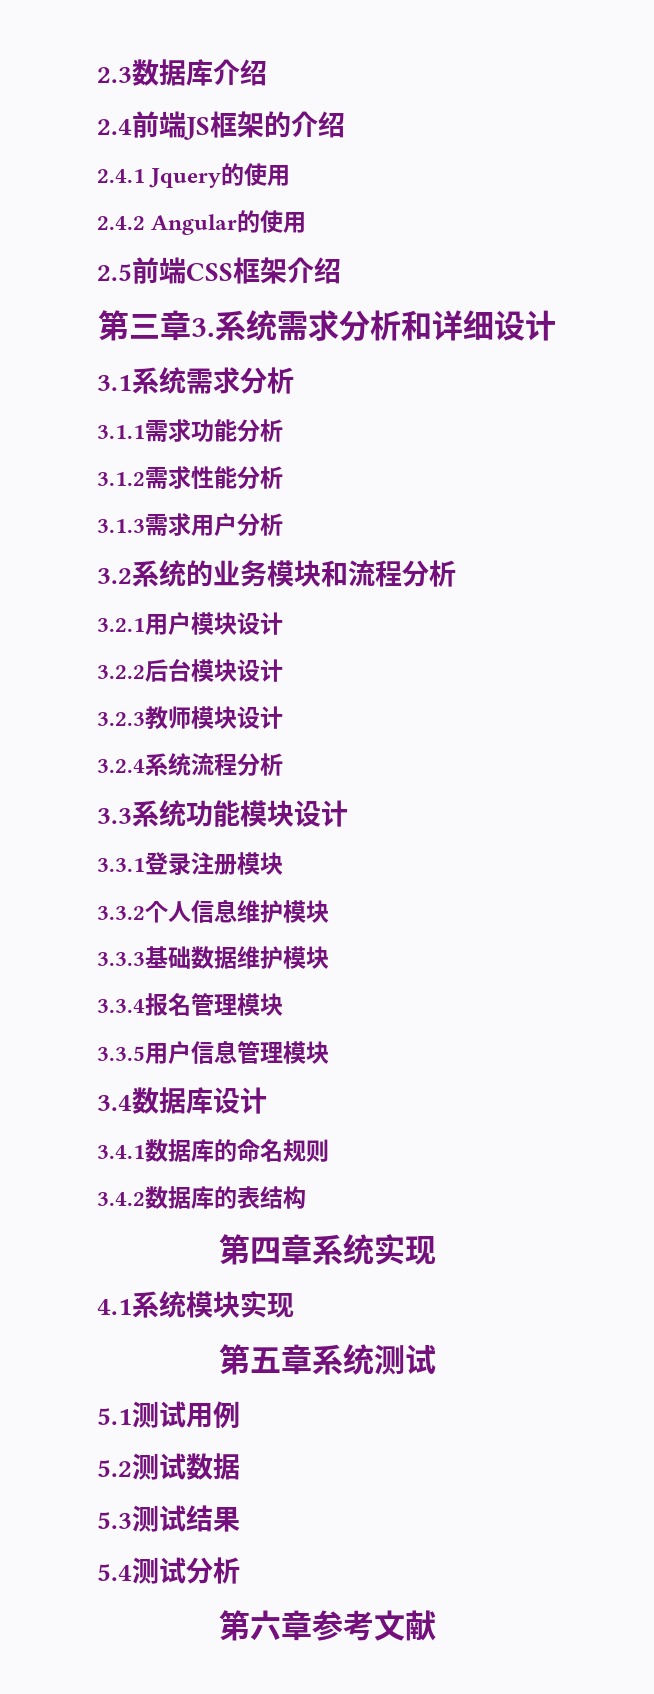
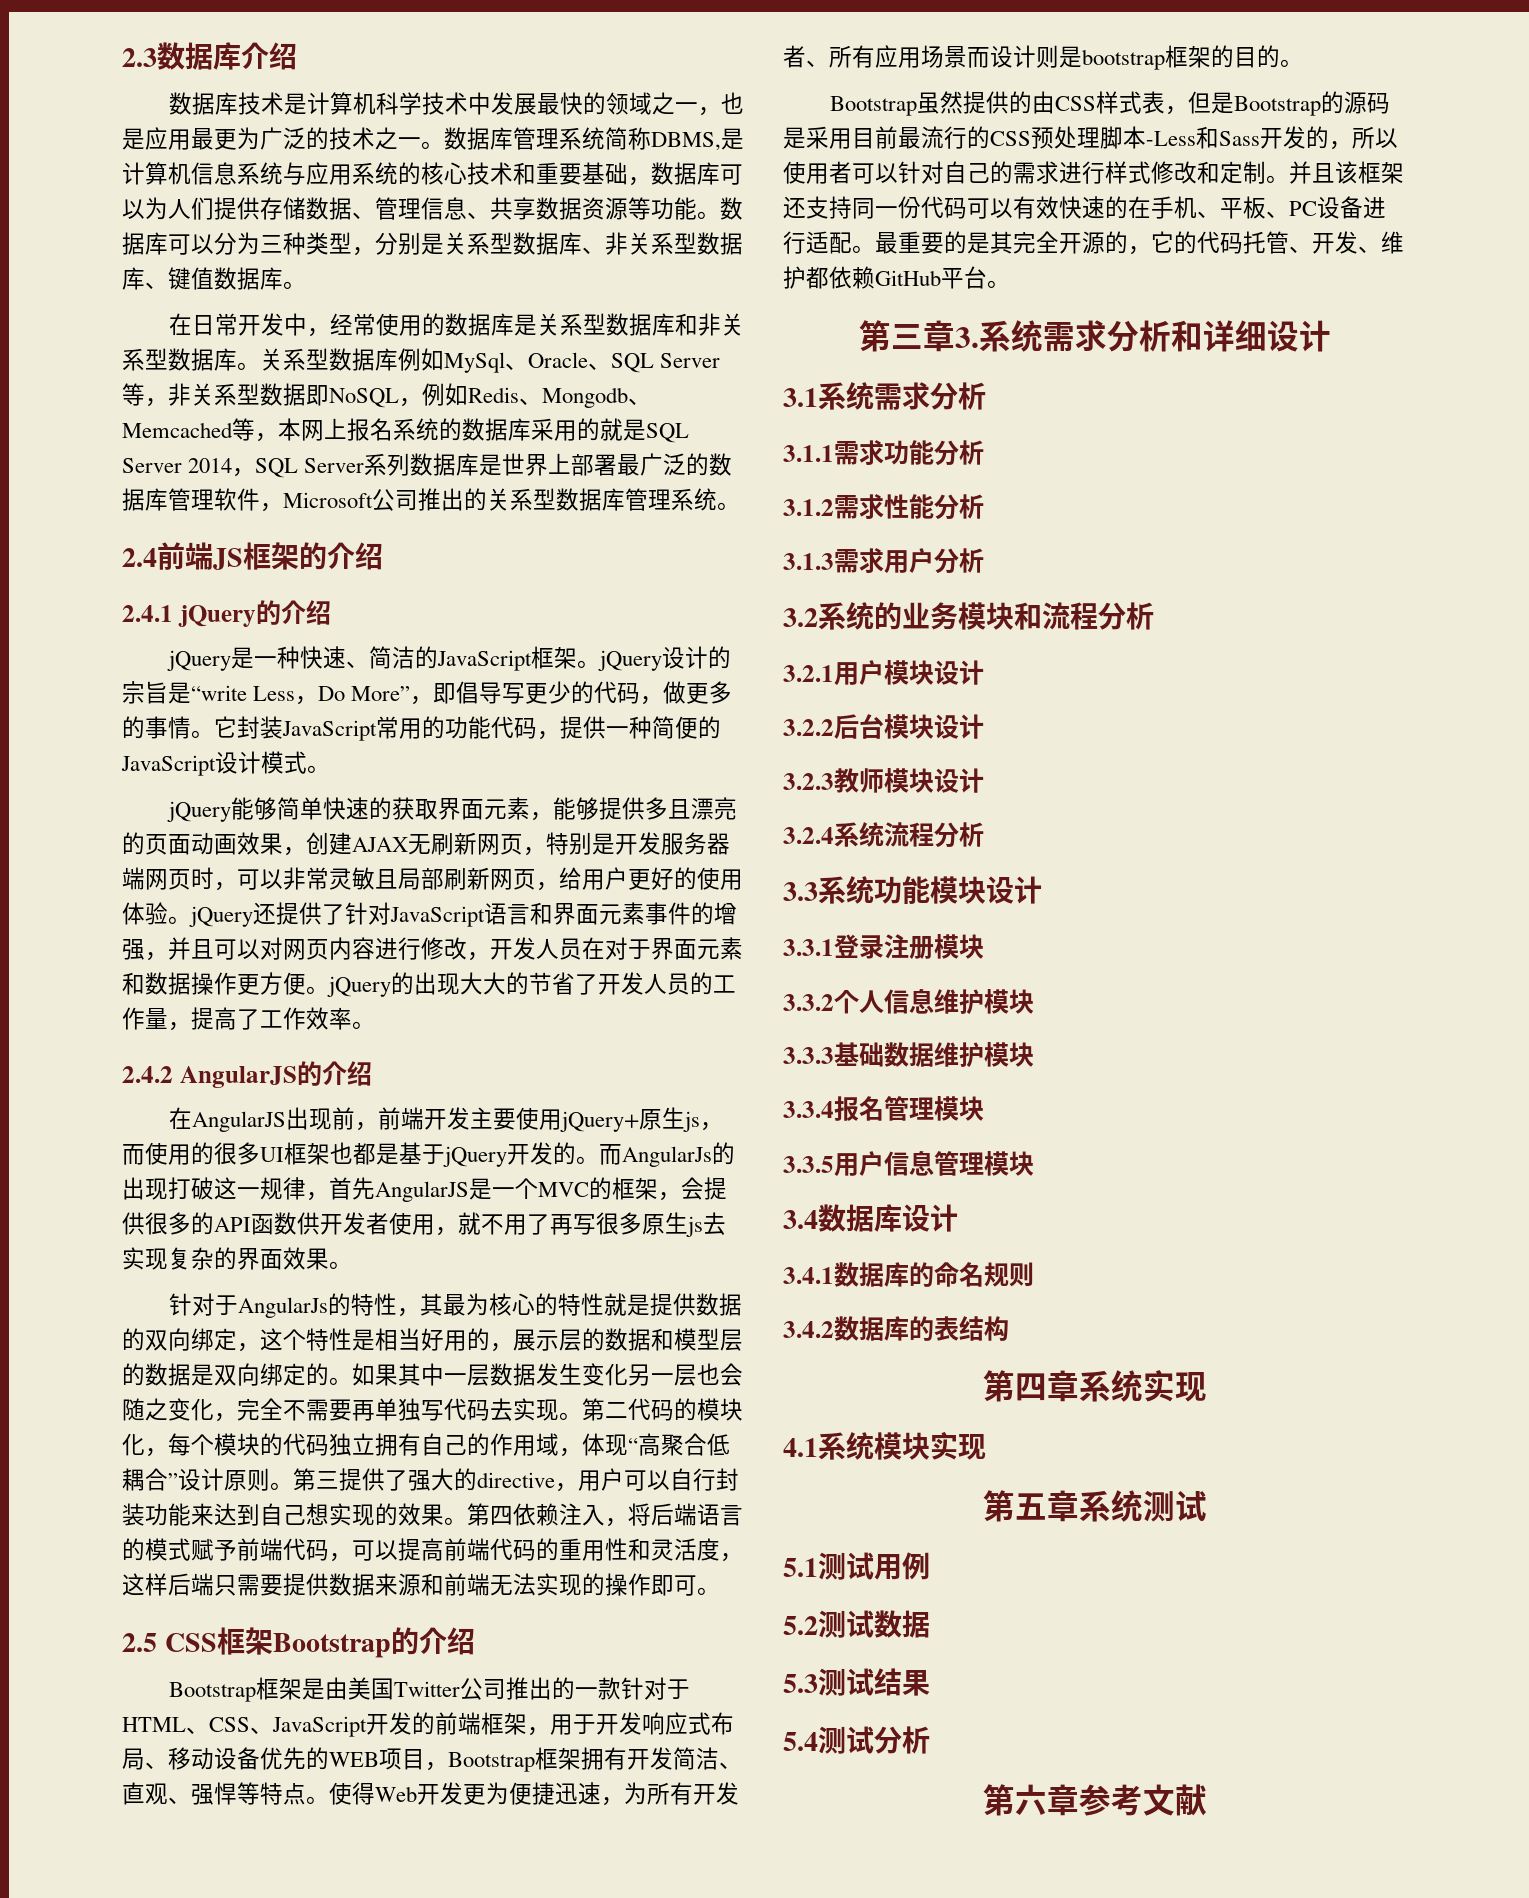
(267, 72) none -> [169,92,745,116] [122,127,744,151] [122,162,743,186] [122,197,743,220] [122,232,743,256] [122,267,306,290] [169,313,745,337] [122,348,721,373] [122,383,651,408] [122,418,689,443] [122,453,733,478] [122,488,740,512] // 数据库技术是计算机科学技术中发展最快的领域之一，也是应用最更为广泛的技术之一。数据库管理系统简称DBMS,是计算机信息系统与应用系统的核心技术和重要基础，数据库可以为人们提供存储数据、管理信息、共享数据资源等功能。数据库可以分为三种类型，分别是关系型数据库、非关系型数据库、键值数据库。 // 在日常开发中，经常使用的数据库是关系型数据库和非关系型数据库。关系型数据库例如MySql、Oracle、SQL Server等，非关系型数据即NoSQL，例如Redis、Mongodb、Memcached等，本网上报名系统的数据库采用的就是SQL Server 2014，SQL Server系列数据库是世界上部署最广泛的数据库管理软件，Microsoft公司推出的关系型数据库管理系统。
[149,163,291,188] [97,210,307,235] Jquery的使用 // 2.4.2 Angular的使用 -> [177,600,331,627] [167,646,732,671] [122,681,733,705] [122,716,721,741] [121,751,330,776] [167,797,738,822] [122,832,730,856] [122,867,743,891] [122,902,737,927] [122,937,743,961] [122,972,736,997] [122,1007,375,1031] [122,1061,372,1088] [169,1107,724,1132] [122,1142,735,1167] [122,1177,727,1202] [122,1212,726,1237] [122,1247,352,1270] [169,1293,743,1318] [122,1328,743,1352] [122,1363,743,1386] [122,1398,743,1422] [122,1433,730,1457] [122,1468,739,1492] [122,1503,743,1527] [122,1538,743,1562] [122,1573,720,1596] jQuery的介绍 // jQuery是一种快速、简洁的JavaScript框架。jQuery设计的宗旨是“write Less，Do More”，即倡导写更少的代码，做更多的事情。它封装JavaScript常用的功能代码，提供一种简便的JavaScript设计模式。 // jQuery能够简单快速的获取界面元素，能够提供多且漂亮的页面动画效果，创建AJAX无刷新网页，特别是开发服务器端网页时，可以非常灵敏且局部刷新网页，给用户更好的使用体验。jQuery还提供了针对JavaScript语言和界面元素事件的增强，并且可以对网页内容进行修改，开发人员在对于界面元素和数据操作更方便。jQuery的出现大大的节省了开发人员的工作量，提高了工作效率。 // 2.4.2 AngularJS的介绍 // 在AngularJS出现前，前端开发主要使用jQuery+原生js，而使用的很多UI框架也都是基于jQuery开发的。而AngularJs的出现打破这一规律，首先AngularJS是一个MVC的框架，会提供很多的API函数供开发者使用，就不用了再写很多原生js去实现复杂的界面效果。 // 针对于AngularJs的特性，其最为核心的特性就是提供数据的双向绑定，这个特性是相当好用的，展示层的数据和模型层的数据是双向绑定的。如果其中一层数据发生变化另一层也会随之变化，完全不需要再单独写代码去实现。第二代码的模块化，每个模块的代码独立拥有自己的作用域，体现“高聚合低耦合”设计原则。第三提供了强大的directive，用户可以自行封装功能来达到自己想实现的效果。第四依赖注入，将后端语言的模式赋予前端代码，可以提高前端代码的重用性和灵活度，这样后端只需要提供数据来源和前端无法实现的操作即可。
[132,257,186,284] 前端 -> (157, 1642) none
[287,257,341,284] 介绍 -> [272,1627,475,1658] [169,1677,691,1702] [122,1712,734,1737] [122,1747,742,1772] [122,1782,739,1806] [783,45,1303,70] [830,91,1391,116] [783,126,1398,150] [783,161,1404,184] [783,196,1386,219] [783,231,1404,255] [783,266,1010,289] Bootstrap的介绍 // Bootstrap框架是由美国Twitter公司推出的一款针对于HTML、CSS、JavaScript开发的前端框架，用于开发响应式布局、移动设备优先的WEB项目，Bootstrap框架拥有开发简洁、直观、强悍等特点。使得Web开发更为便捷迅速，为所有开发者、所有应用场景而设计则是bootstrap框架的目的。 // Bootstrap虽然提供的由CSS样式表，但是Bootstrap的源码是采用目前最流行的CSS预处理脚本-Less和Sass开发的，所以使用者可以针对自己的需求进行样式修改和定制。并且该框架还支持同一份代码可以有效快速的在手机、平板、PC设备进行适配。最重要的是其完全开源的，它的代码托管、开发、维护都依赖GitHub平台。

